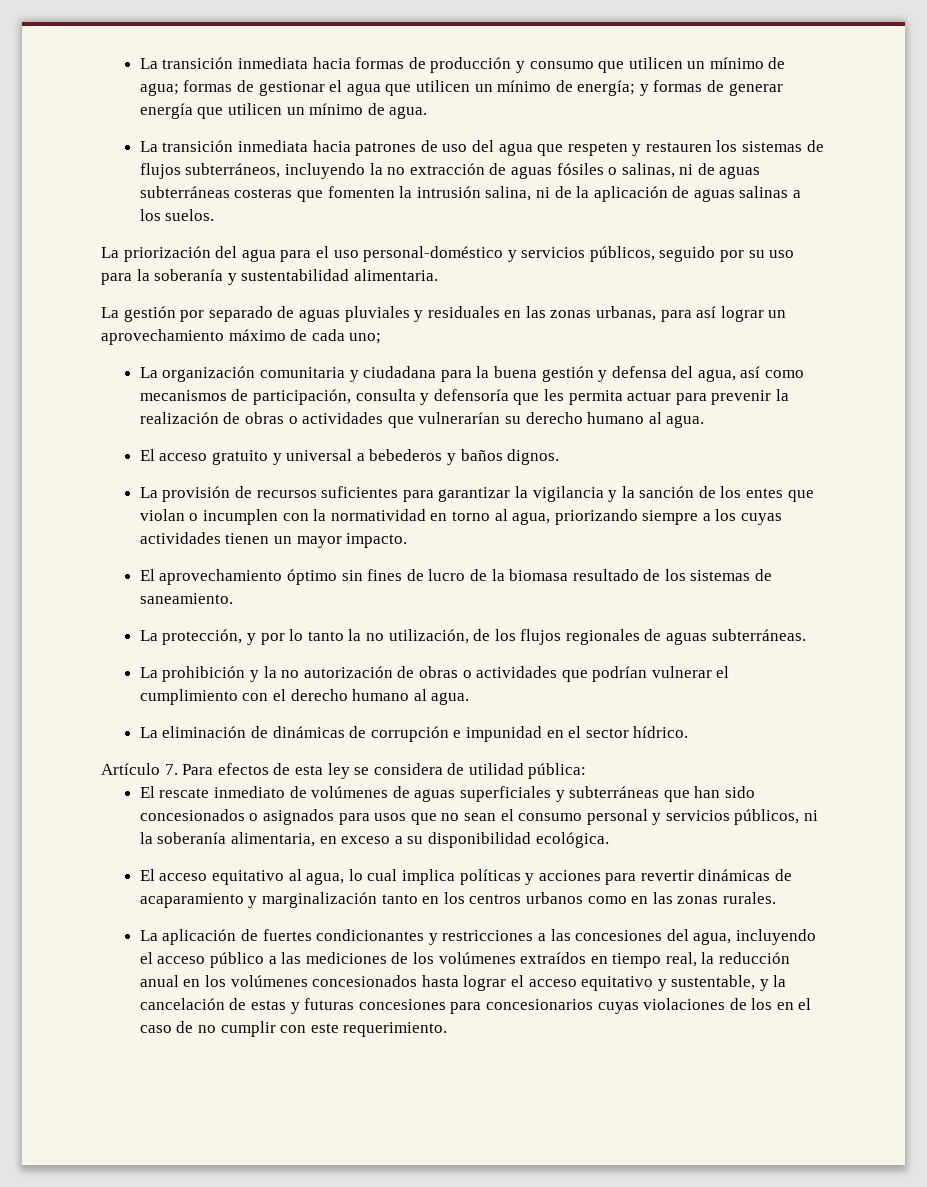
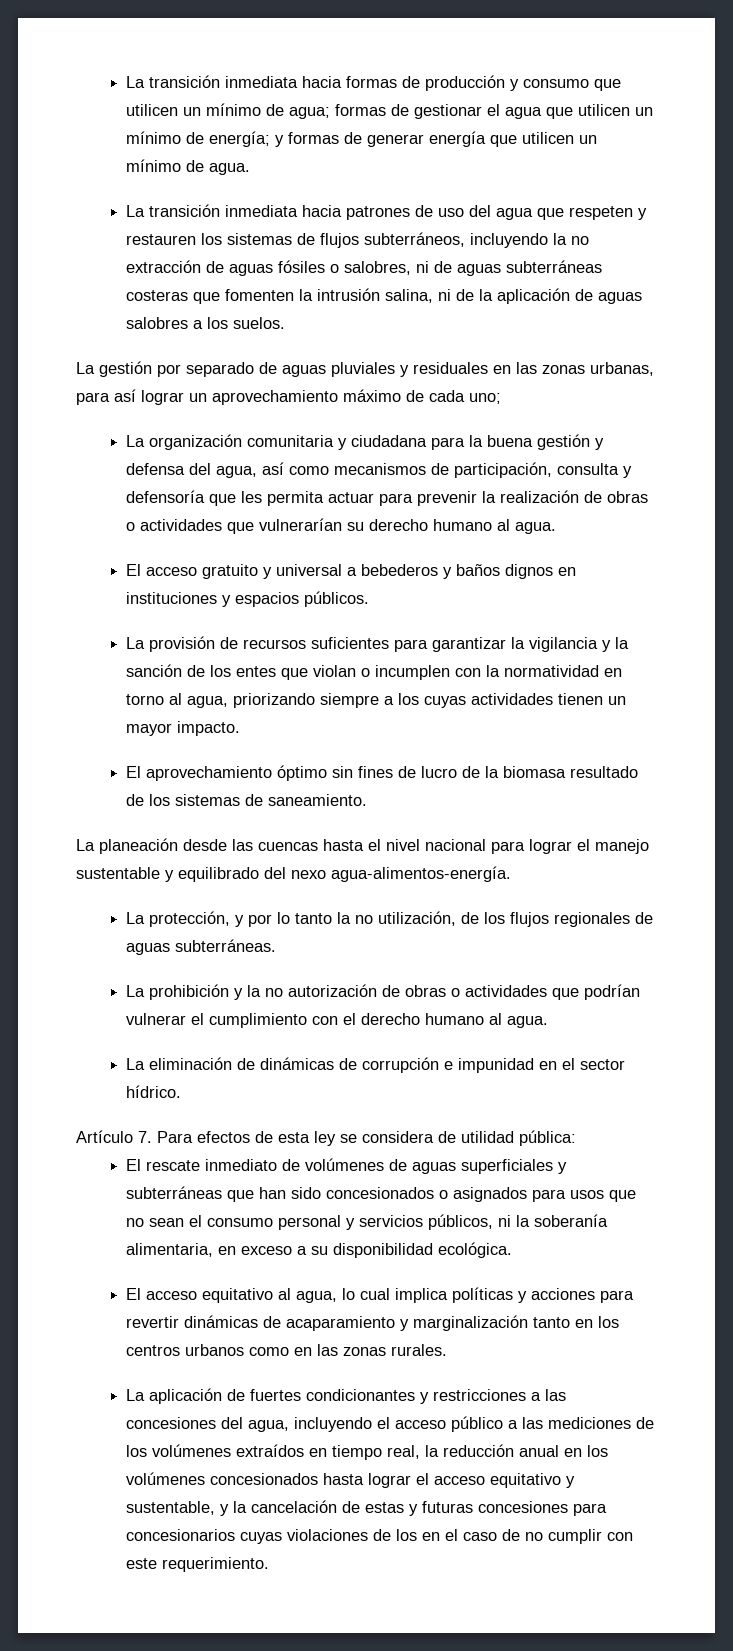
[621,163,675,178] salinas, -> [344,261,412,275] salobres,
[739,186,789,198] salinas -> [126,317,189,329] salobres
[101,246,795,262] [101,269,438,285] // La priorización del agua para el uso personal-doméstico y servicios públicos, seguido por su uso para la soberanía y sustentabilidad alimentaria. -> (286, 323) none
[507,449,560,465] dignos. -> [505,564,577,579] [126,591,370,607] dignos en instituciones y espacios públicos.
(233, 598) none -> [76,838,649,854] [76,866,511,882] // La planeación desde las cuencas hasta el nivel nacional para lograr el manejo sustentable y equilibrado del nexo agua-alimentos-energía.

